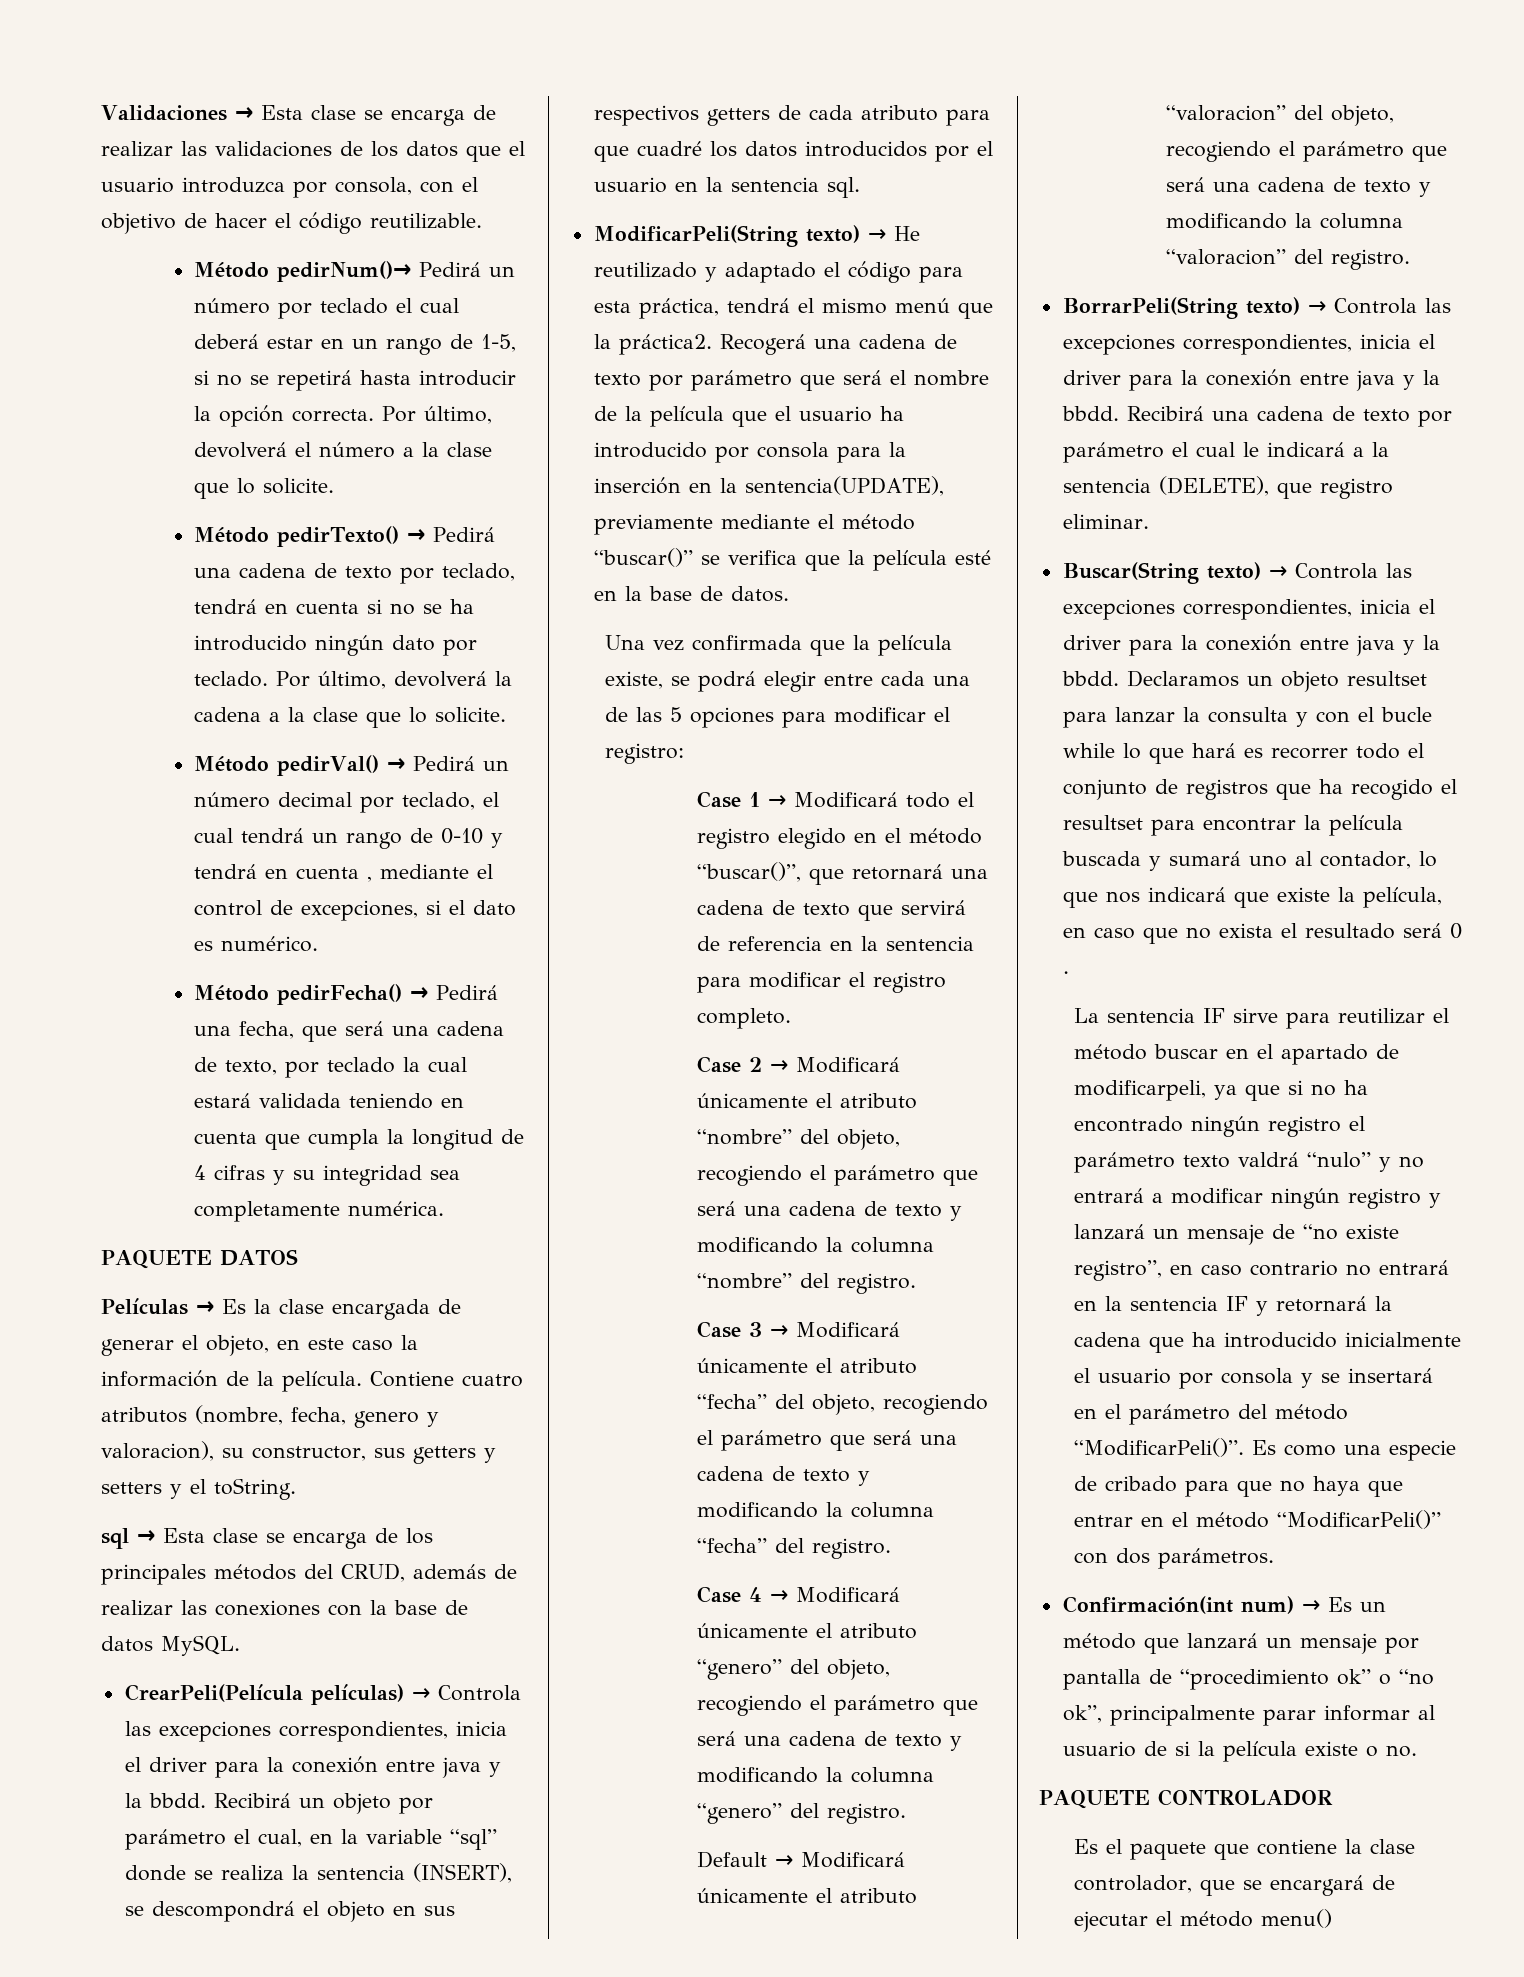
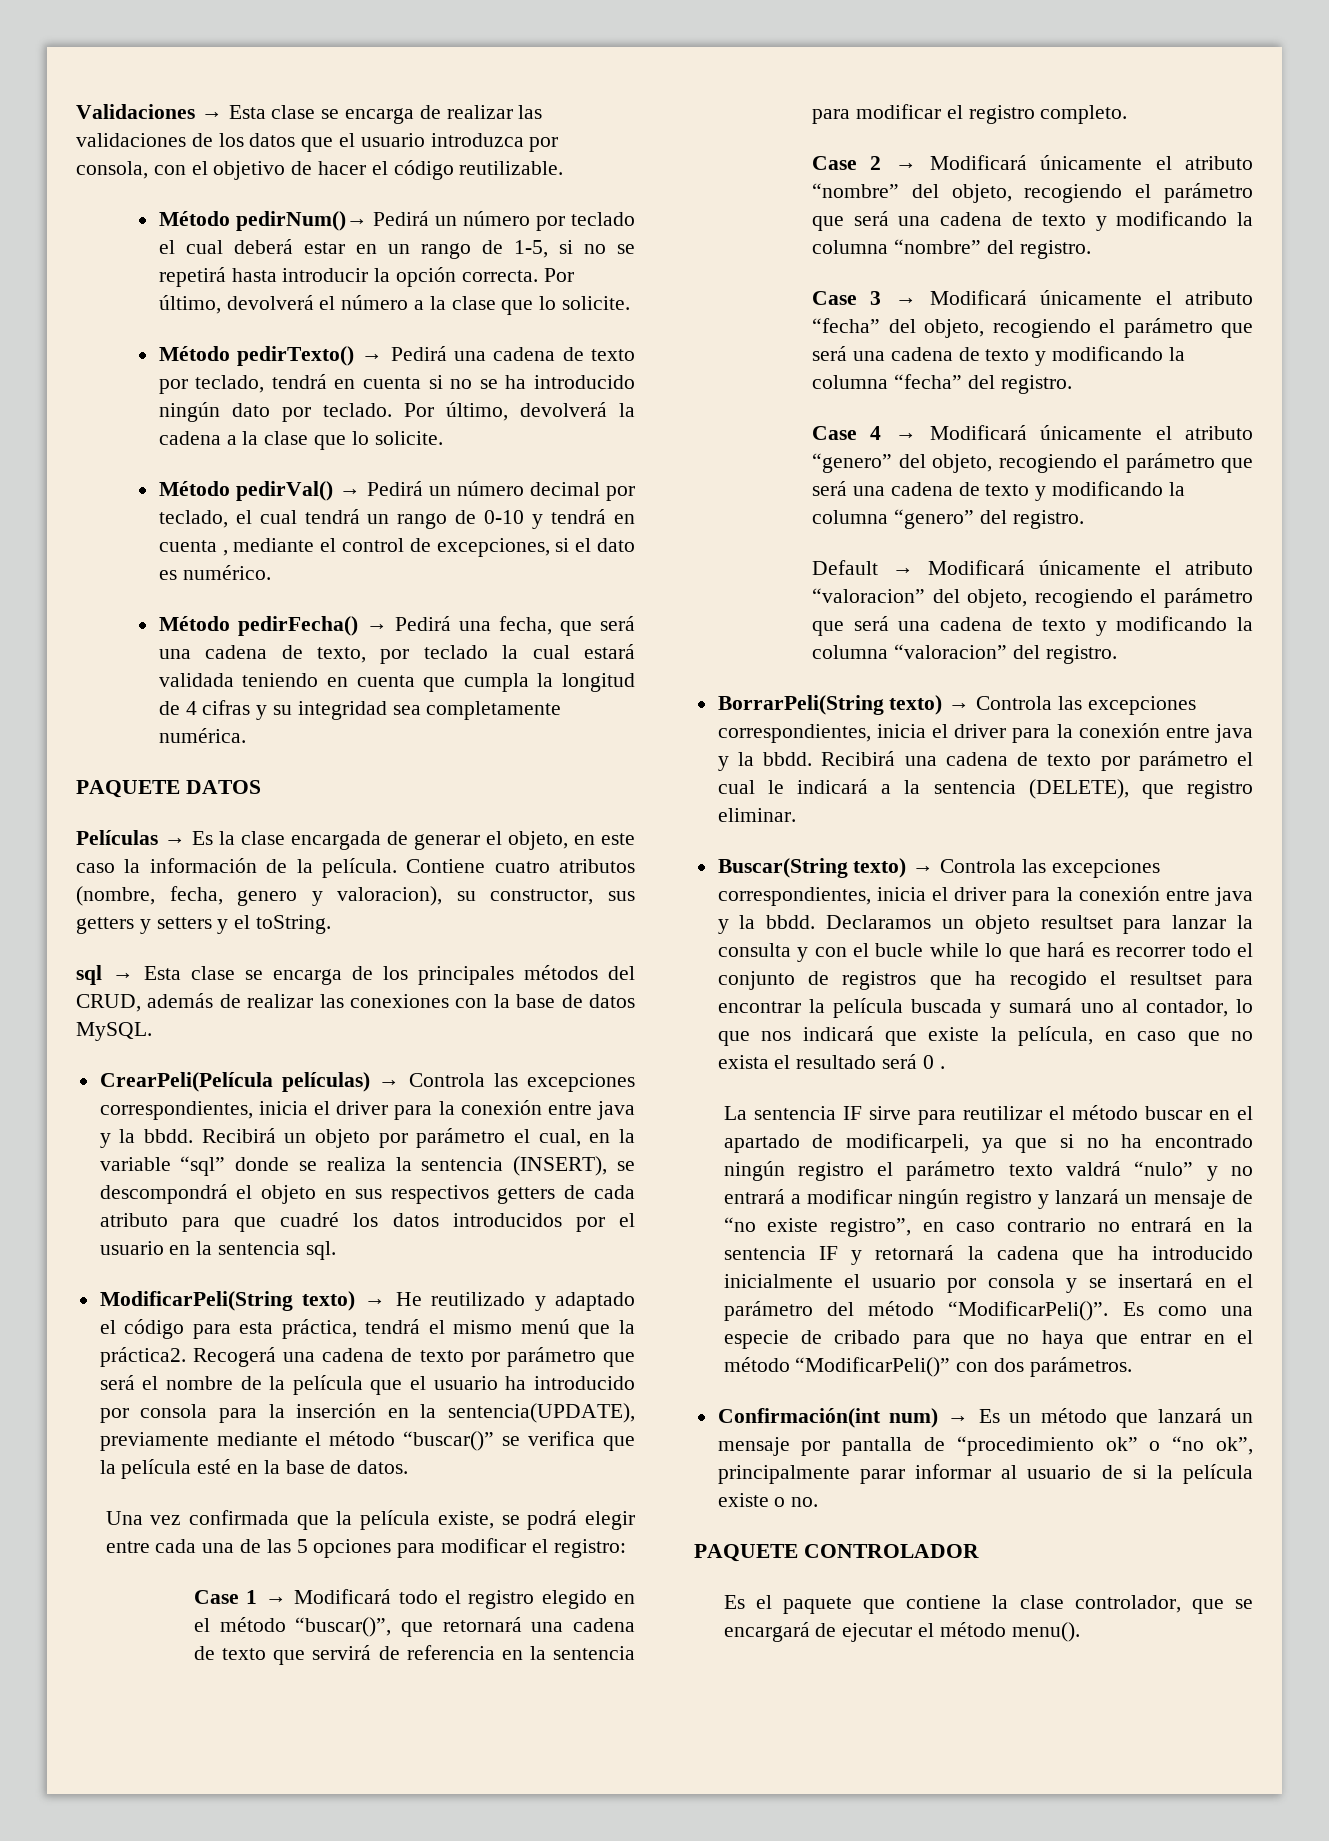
[1260,1909,1332,1928] menu() -> [1011,1622,1080,1642] menu().

